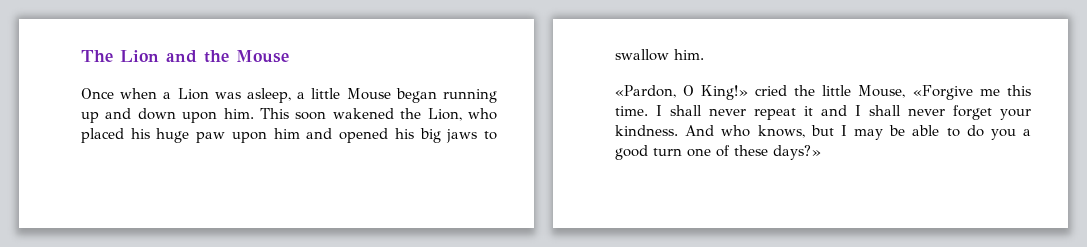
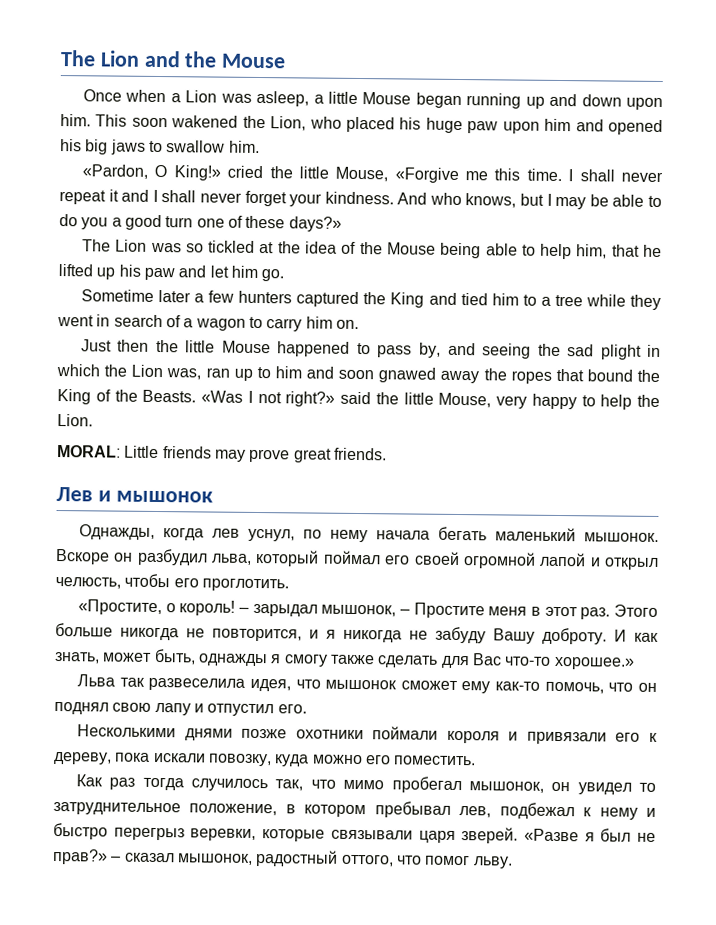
(821, 152) none -> [81,239,662,260] [58,264,285,282] [80,289,662,311] [57,314,359,332] [80,339,661,360] [56,364,660,384] [57,389,660,410] [57,414,93,427] [57,445,387,463] [56,487,213,503] [78,524,659,543] [55,548,660,570] [55,573,289,592] [77,599,658,620] [55,622,659,645] [54,648,635,670] [76,674,657,694] [54,701,307,717] [76,724,658,745] [53,751,477,767] [75,774,656,795] [53,801,657,820] [53,822,657,844] [52,848,513,869] // The Lion was so tickled at the idea of the Mouse being able to help him, that he lifted up his paw and let him go. // Sometime later a few hunters captured the King and tied him to a tree while they went in search of a wagon to carry him on. // Just then the little Mouse happened to pass by, and seeing the sad plight in which the Lion was, ran up to him and soon gnawed away the ropes that bound the King of the Beasts. «Was I not right?» said the little Mouse, very happy to help the Lion. // MORAL: Little friends may prove great friends. // Лев и мышонок // Однажды, когда лев уснул, по нему начала бегать маленький мышонок. Вскоре он разбудил льва, который поймал его своей огромной лапой и открыл челюсть, чтобы его проглотить. // «Простите, о король! – зарыдал мышонок, – Простите меня в этот раз. Этого больше никогда не повторится, и я никогда не забуду Вашу доброту. И как знать, может быть, однажды я смогу также сделать для Вас что-то хорошее.» // Льва так развеселила идея, что мышонок сможет ему как-то помочь, что он поднял свою лапу и отпустил его. // Несколькими днями позже охотники поймали короля и привязали его к дереву, пока искали повозку, куда можно его поместить. // Как раз тогда случилось так, что мимо пробегал мышонок, он увидел то затруднительное положение, в котором пребывал лев, подбежал к нему и быстро перегрыз веревки, которые связывали царя зверей. «Разве я был не прав?» – сказал мышонок, радостный оттого, что помог льву.

